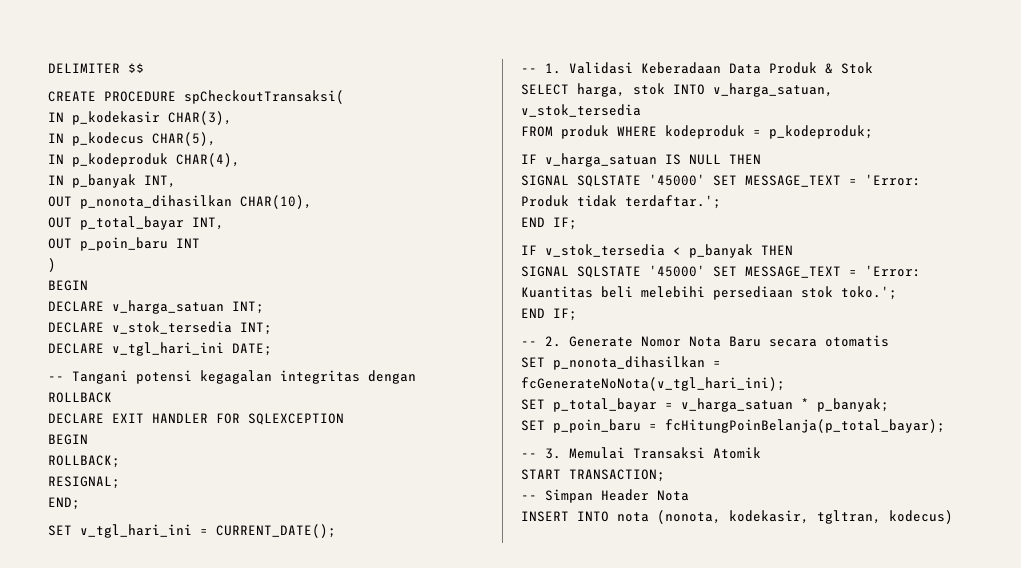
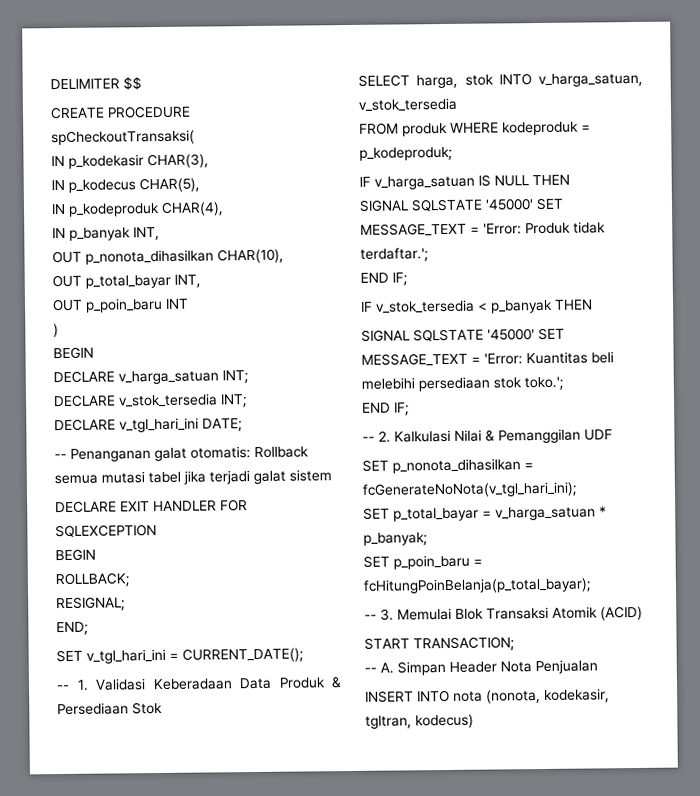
[72,370,416,384] [48,392,112,403] Tangani potensi kegagalan integritas dengan ROLLBACK -> [70,446,309,462] [54,469,332,485] Penanganan galat otomatis: Rollback semua mutasi tabel jika terjadi galat sistem
(833, 68) none -> [57,702,129,716] Persediaan
[569,335,889,347] Generate Nomor Nota Baru secara otomatis -> [394,428,613,444] Kalkulasi Nilai & Pemanggilan UDF
(625, 453) none -> [455,608,484,620] Blok
(761, 453) none -> [600,605,643,621] (ACID)
(537, 497) none -> [380,662,394,674] A.
(689, 495) none -> [535,659,598,675] Penjualan

